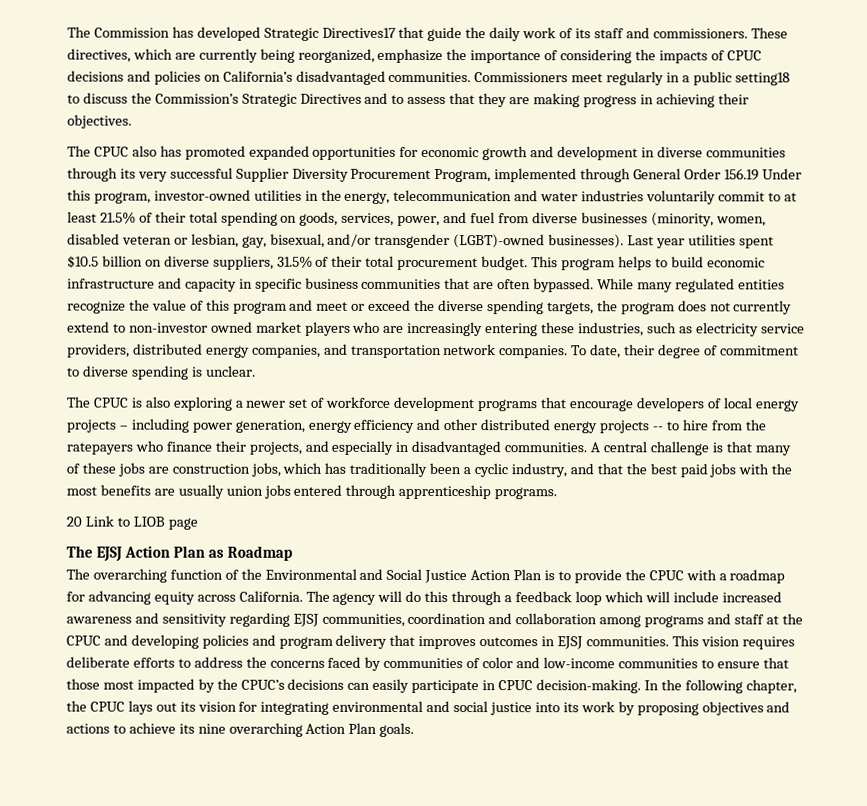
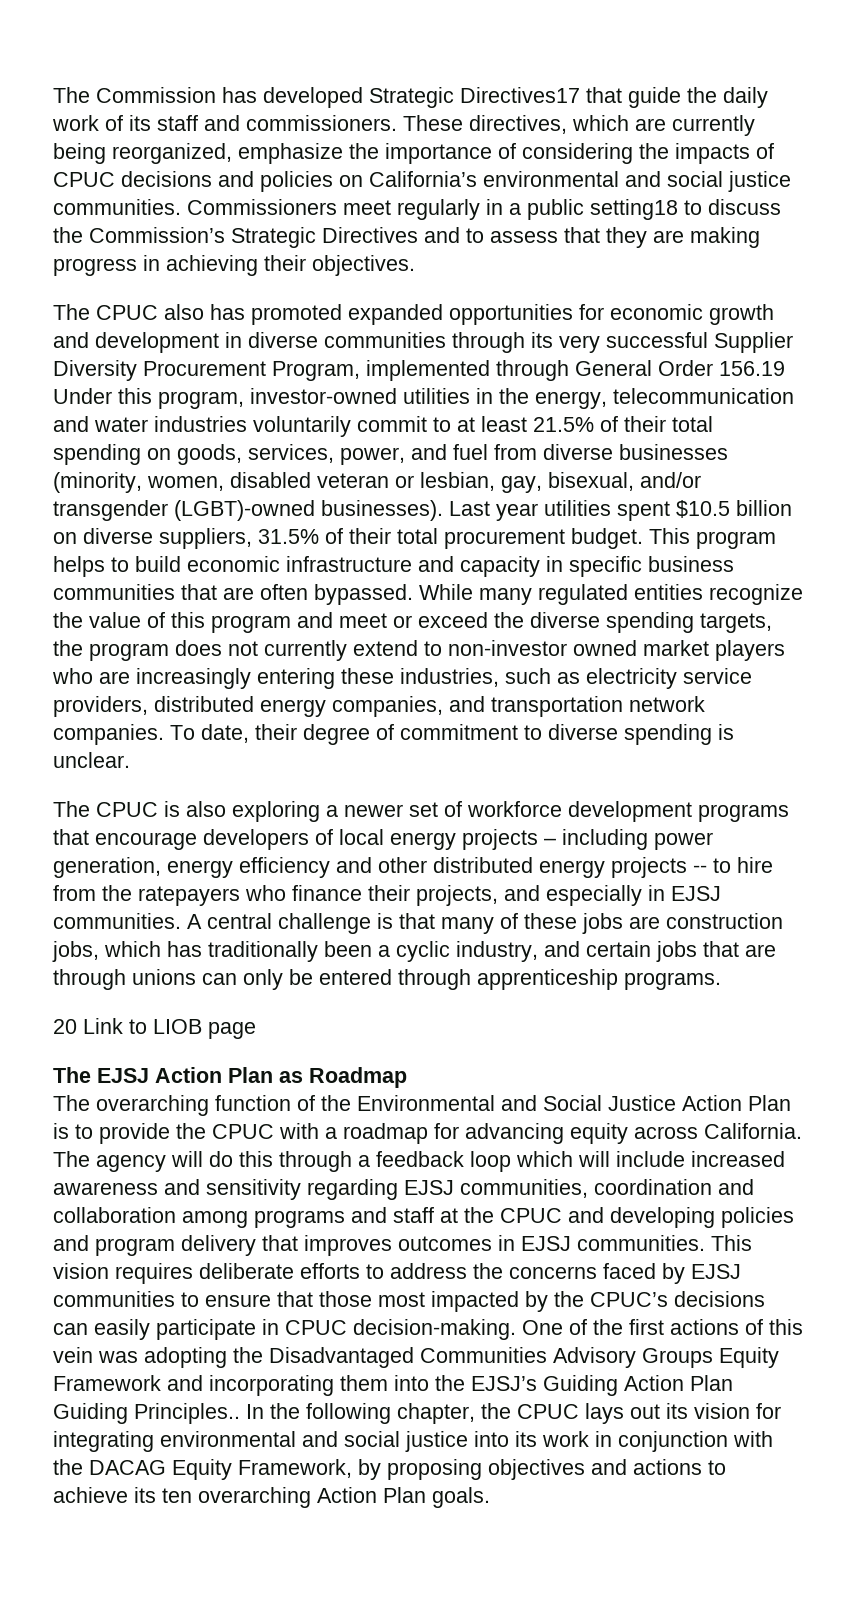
[295,70,386,85] disadvantaged -> [483,171,791,192] environmental and social justice
[411,440,502,456] disadvantaged -> [671,886,721,901] EJSJ
[596,463,793,478] [66,484,291,499] that the best paid jobs with the most benefits are usually union jobs -> [586,941,776,962] [53,969,313,990] certain jobs that are through unions can only be
[383,657,615,669] communities of color and low-income -> [691,1264,741,1279] EJSJ
(641, 686) none -> [522,1319,803,1335] [53,1347,779,1368] [53,1375,733,1396] [53,1403,240,1424] One of the first actions of this vein was adopting the Disadvantaged Communities Advisory Groups Equity Framework and incorporating them into the EJSJ’s Guiding Action Plan Guiding Principles..
(615, 707) none -> [595,1431,773,1452] [53,1459,352,1480] in conjunction with the DACAG Equity Framework,
[197,723,226,734] nine -> [162,1488,192,1503] ten

